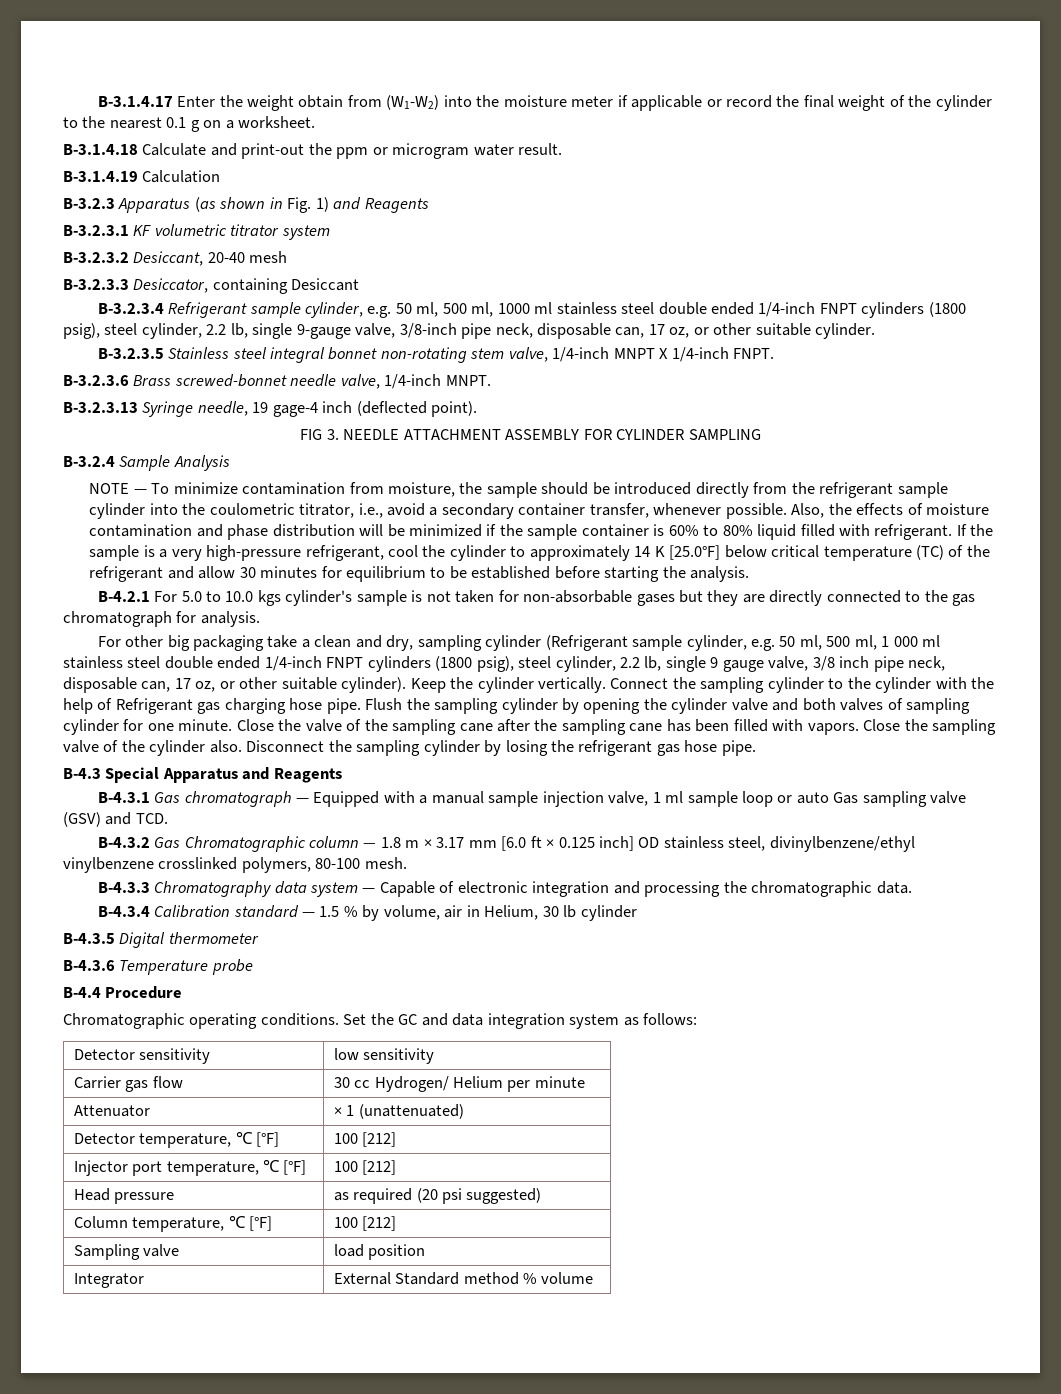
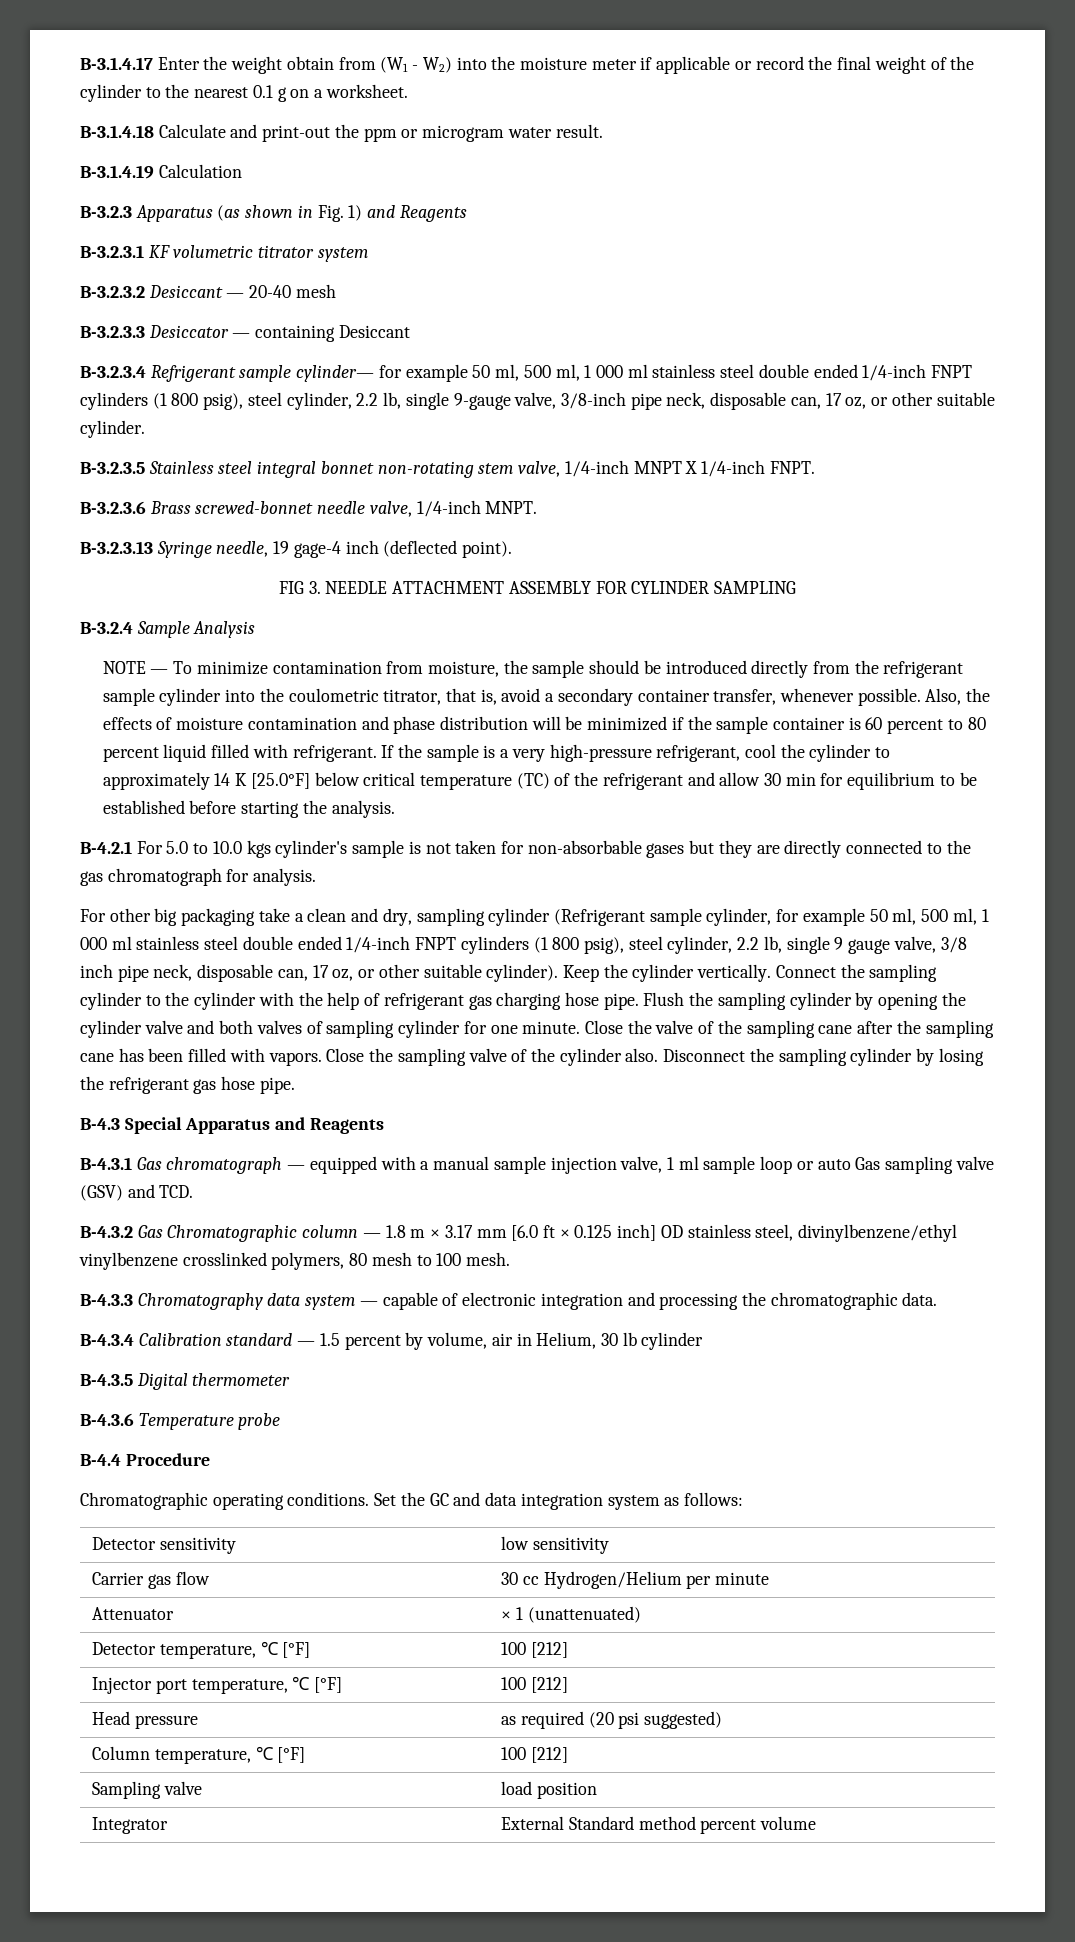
[386,95,440,110] (W1-W2) -> [380,57,452,73] (W1 - W2)
[133,251,204,266] Desiccant, -> [148,285,245,298] Desiccant —
[133,278,209,293] Desiccator, -> [148,325,251,338] Desiccator —
[304,302,966,318] cylinder, e.g. 50 ml, 500 ml, 1000 ml stainless steel double ended 1/4-inch FNPT cylinders (1800 -> [296,364,973,382] [80,392,199,410] cylinder— for example 50 ml, 500 ml, 1 000 ml stainless steel double ended 1/4-inch FNPT cylinders (1 800
[358,503,383,518] i.e., -> [445,688,497,705] that is,
[668,525,753,536] 60% to 80% -> [865,717,986,734] [102,747,159,762] 60 percent to 80 percent
[260,566,318,578] minutes -> [785,773,816,786] min
[751,639,776,651] e.g. -> [776,908,865,926] for example
[435,656,473,671] (1800 -> [533,937,580,953] (1 800
[115,698,193,714] Refrigerant -> [383,993,464,1010] refrigerant
[313,791,380,807] Equipped -> [309,1156,377,1174] equipped
[315,858,361,869] 80-100 -> [349,1252,462,1266] 80 mesh to 100
[379,881,435,897] Capable -> [382,1292,438,1310] capable
[343,906,358,917] % -> [344,1335,401,1350] percent
[374,1076,503,1092] Hydrogen/ Helium -> [543,1571,682,1589] Hydrogen/Helium
[522,1273,537,1284] % -> [700,1819,757,1834] percent

